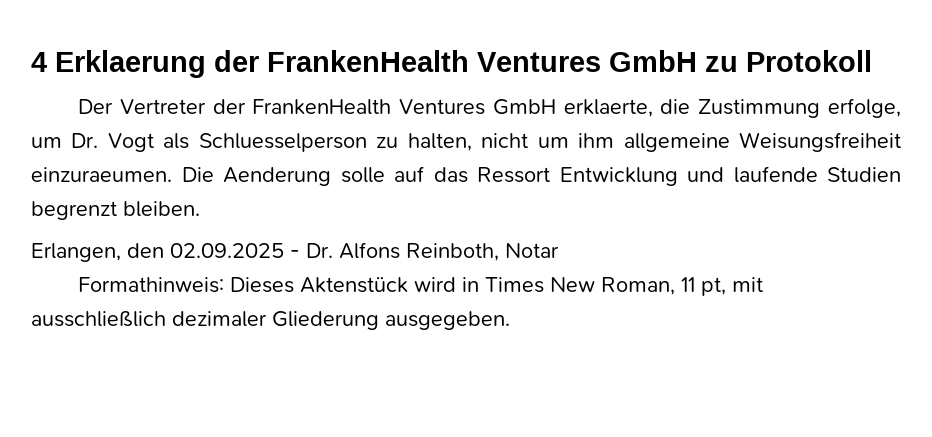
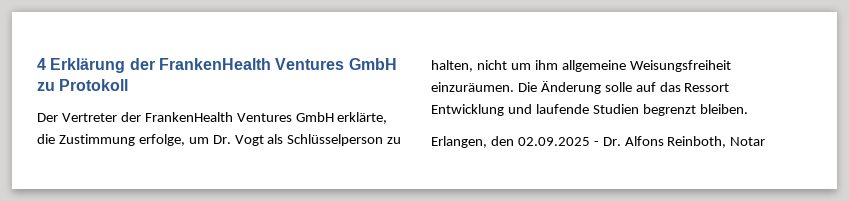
[55,50,206,78] Erklaerung -> [50,58,126,73] Erklärung
[563,99,653,117] erklaerte, -> [337,112,388,124] erklärte,
[198,133,367,152] Schluesselperson -> [287,134,384,146] Schlüsselperson
[31,167,331,186] einzuraeumen. Die Aenderung -> [431,81,601,94] einzuräumen. Die Änderung
[77,277,763,296] [31,311,510,330] // Formathinweis: Dieses Aktenstück wird in Times New Roman, 11 pt, mit ausschließlich dezimaler Gliederung ausgegeben. -> (766, 141) none

